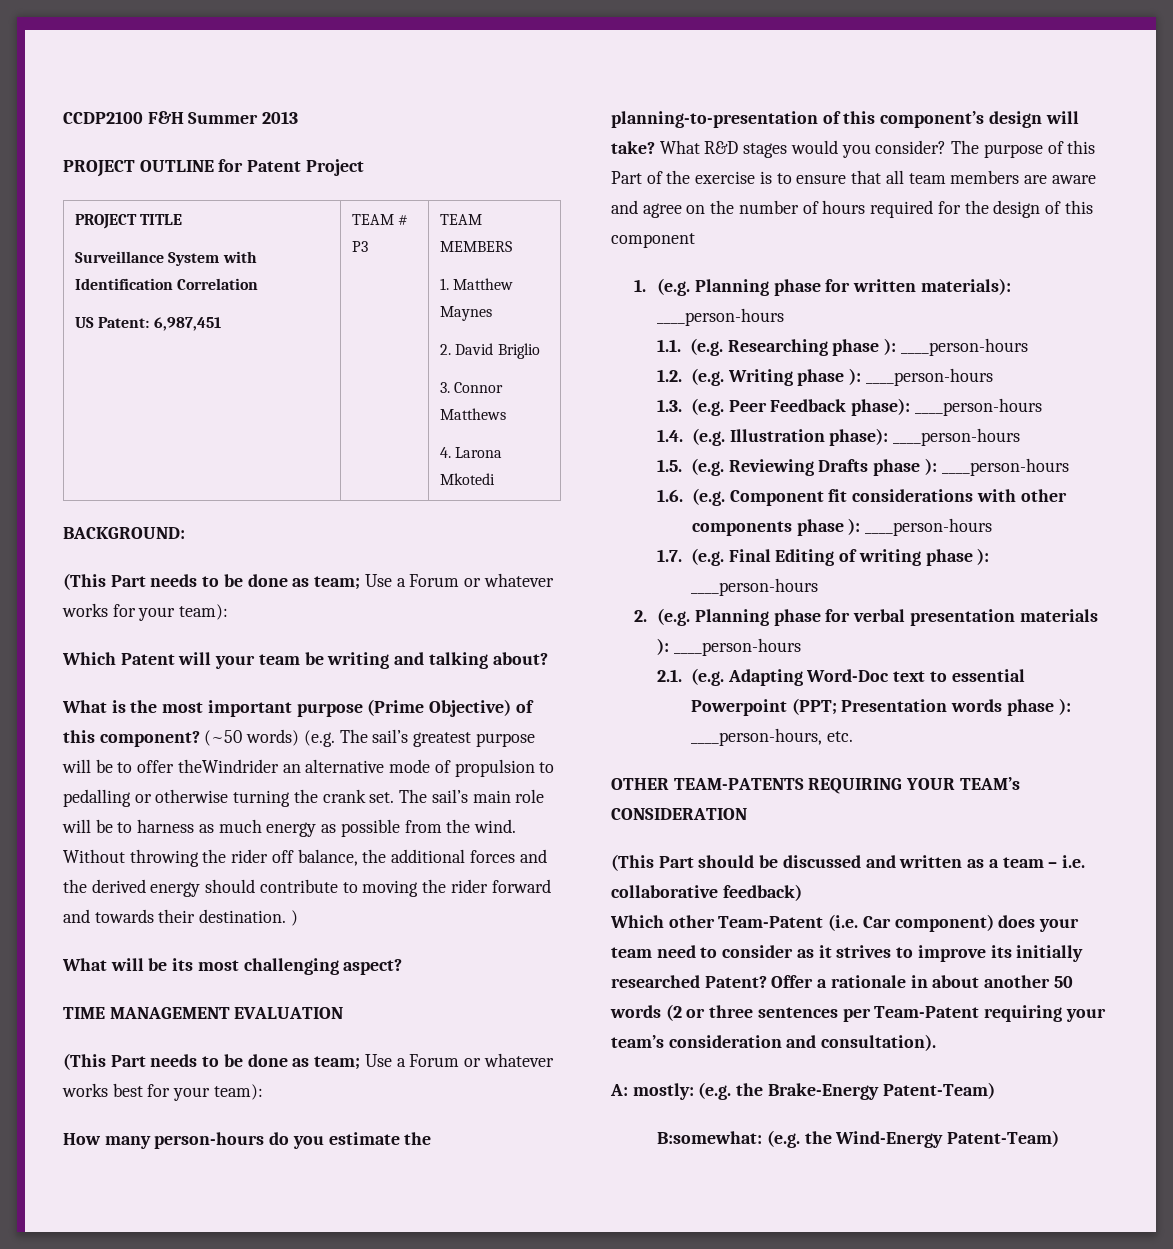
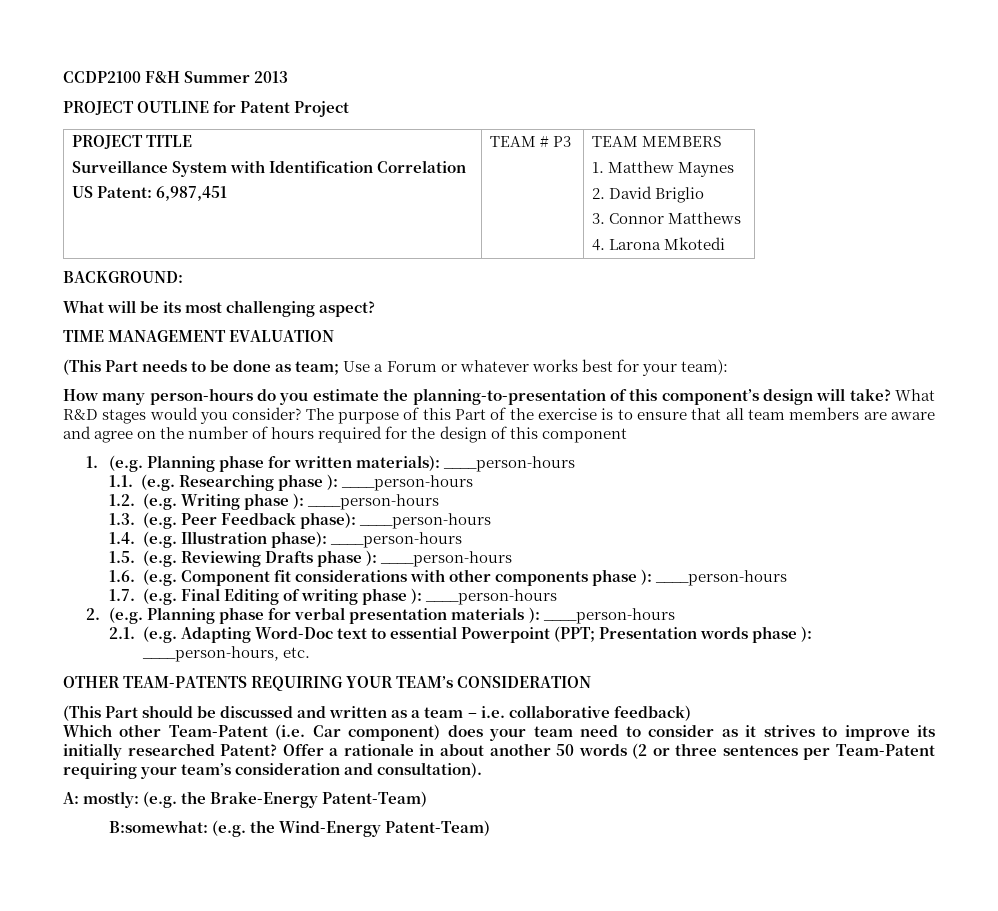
[63,573,554,590] [62,603,229,621] [62,652,548,669] [62,699,534,717] [63,729,535,747] [62,759,555,777] [63,789,545,807] [62,819,516,837] [63,849,547,867] [63,879,551,897] [63,909,298,926] // (This Part needs to be done as team; Use a Forum or whatever works for your team): // Which Patent will your team be writing and talking about? // What is the most important purpose (Prime Objective) of this component? (~50 words) (e.g. The sail’s greatest purpose will be to offer theWindrider an alternative mode of propulsion to pedalling or otherwise turning the crank set. The sail’s main role will be to harness as much energy as possible from the wind. Without throwing the rider off balance, the additional forces and the derived energy should contribute to moving the rider forward and towards their destination. ) -> (183, 277) none

